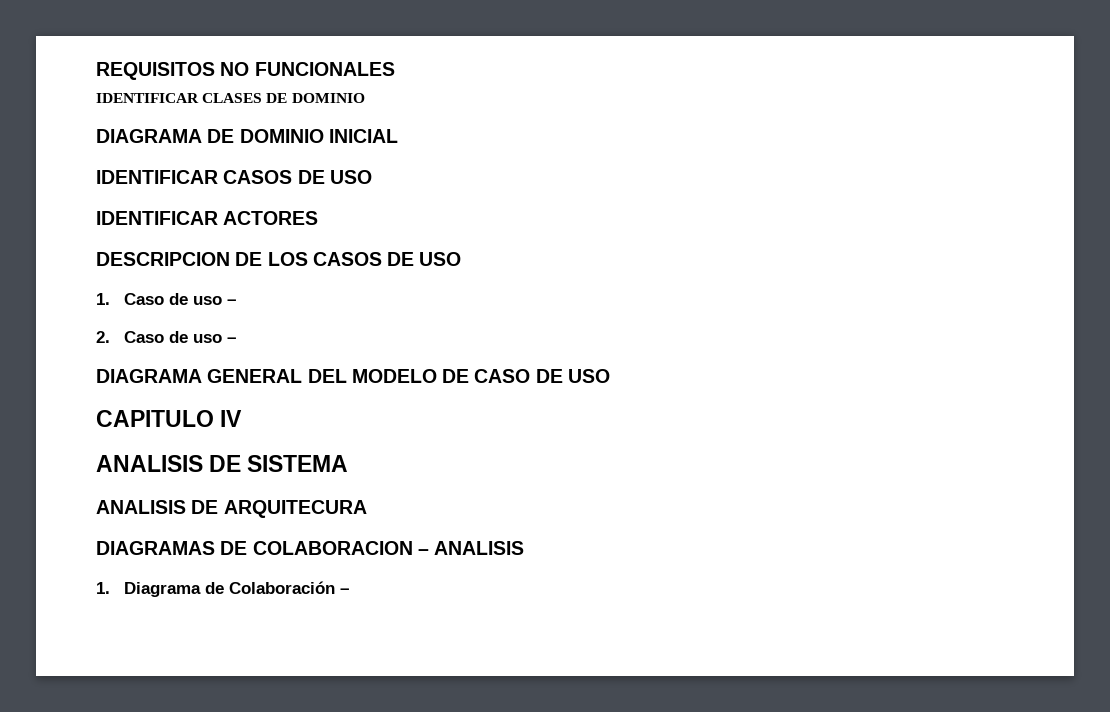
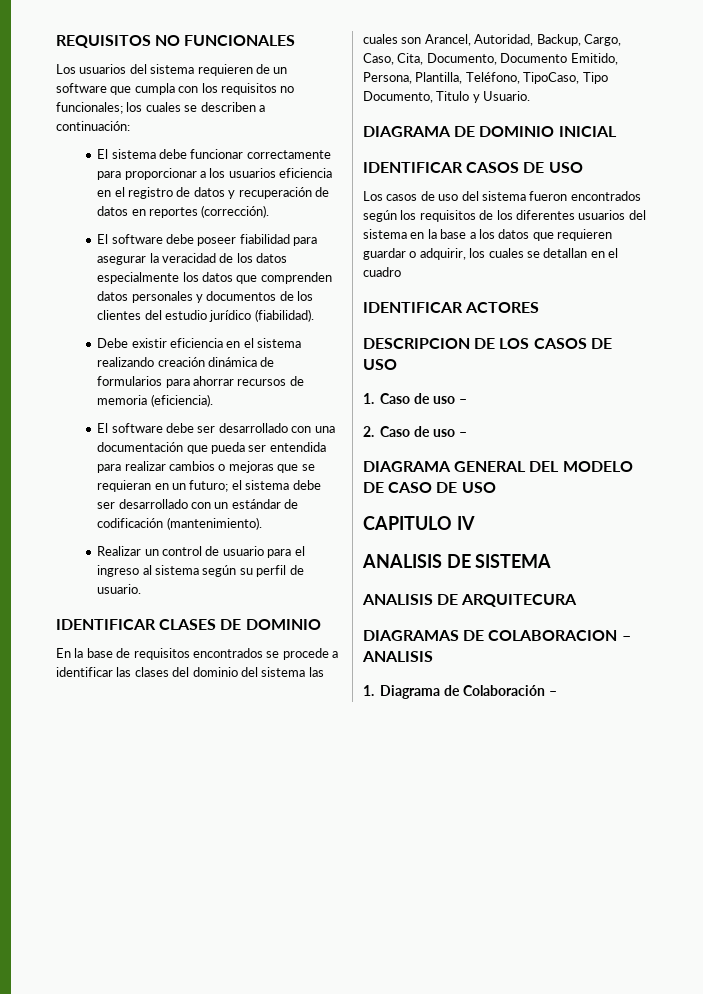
[96,93,365,103] IDENTIFICAR CLASES DE DOMINIO -> [56,64,288,76] [56,83,295,95] [56,102,265,114] [56,121,130,131] [97,149,331,159] [97,168,333,180] [97,187,329,199] [97,205,270,218] [97,234,318,246] [97,253,288,265] [97,272,332,284] [97,291,314,303] [97,309,314,322] [97,338,302,348] [97,357,275,367] [97,376,304,388] [97,394,213,407] [97,423,335,433] [97,442,326,454] [97,461,315,473] [97,480,321,492] [97,499,299,509] [97,517,262,530] [97,546,305,558] [97,565,304,577] [97,584,142,594] [56,619,321,630] [56,648,338,660] [56,667,324,677] [363,34,621,46] [363,53,618,65] [363,72,608,84] [363,91,531,103] Los usuarios del sistema requieren de un software que cumpla con los requisitos no funcionales; los cuales se describen a continuación: // El sistema debe funcionar correctamente para proporcionar a los usuarios eficiencia en el registro de datos y recuperación de datos en reportes (corrección). // El software debe poseer fiabilidad para asegurar la veracidad de los datos especialmente los datos que comprenden datos personales y documentos de los clientes del estudio jurídico (fiabilidad). // Debe existir eficiencia en el sistema realizando creación dinámica de formularios para ahorrar recursos de memoria (eficiencia). // El software debe ser desarrollado con una documentación que pueda ser entendida para realizar cambios o mejoras que se requieran en un futuro; el sistema debe ser desarrollado con un estándar de codificación (mantenimiento). // Realizar un control de usuario para el ingreso al sistema según su perfil de usuario. // IDENTIFICAR CLASES DE DOMINIO // En la base de requisitos encontrados se procede a identificar las clases del dominio del sistema las cuales son Arancel, Autoridad, Backup, Cargo, Caso, Cita, Documento, Documento Emitido, Persona, Plantilla, Teléfono, TipoCaso, Tipo Documento, Titulo y Usuario.
(372, 177) none -> [363,191,641,201] [363,210,646,222] [363,229,612,241] [363,248,618,260] [363,267,401,277] // Los casos de uso del sistema fueron encontrados según los requisitos de los diferentes usuarios del sistema en la base a los datos que requieren guardar o adquirir, los cuales se detallan en el cuadro

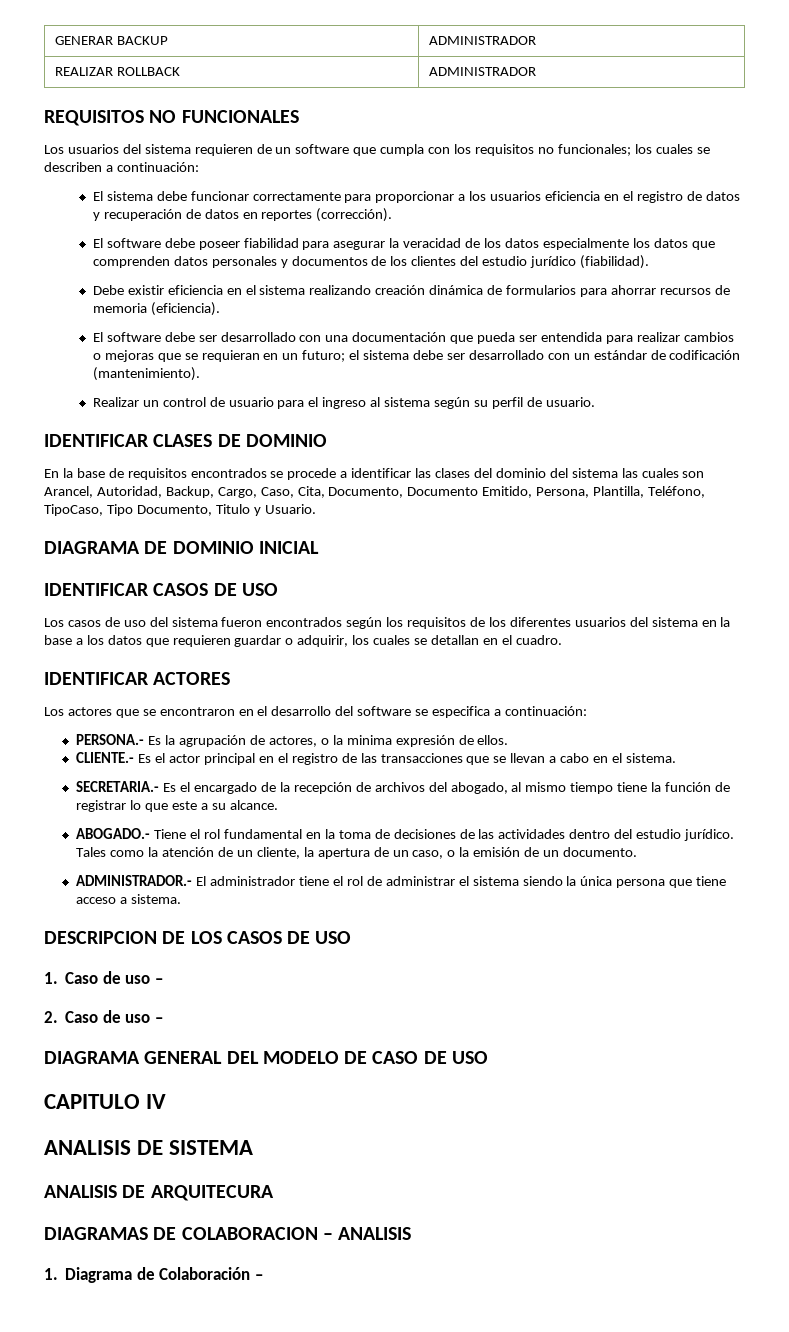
(56, 41) none -> [54,36,168,45] [428,36,536,45] [54,67,180,76] [428,67,536,76] GENERAR BACKUP | ADMINISTRADOR // REALIZAR ROLLBACK | ADMINISTRADOR //
[363,267,401,277] cuadro -> [515,635,562,645] cuadro.
(540, 307) none -> [44,706,587,718] [76,734,509,747] [76,752,676,765] [76,781,730,794] [76,800,278,812] [76,828,735,841] [76,847,637,859] [76,875,727,888] [76,894,182,904] // Los actores que se encontraron en el desarrollo del software se especifica a continuación: // PERSONA.- Es la agrupación de actores, o la minima expresión de ellos. // CLIENTE.- Es el actor principal en el registro de las transacciones que se llevan a cabo en el sistema. // SECRETARIA.- Es el encargado de la recepción de archivos del abogado, al mismo tiempo tiene la función de registrar lo que este a su alcance. // ABOGADO.- Tiene el rol fundamental en la toma de decisiones de las actividades dentro del estudio jurídico. Tales como la atención de un cliente, la apertura de un caso, o la emisión de un documento. // ADMINISTRADOR.- El administrador tiene el rol de administrar el sistema siendo la única persona que tiene acceso a sistema.

